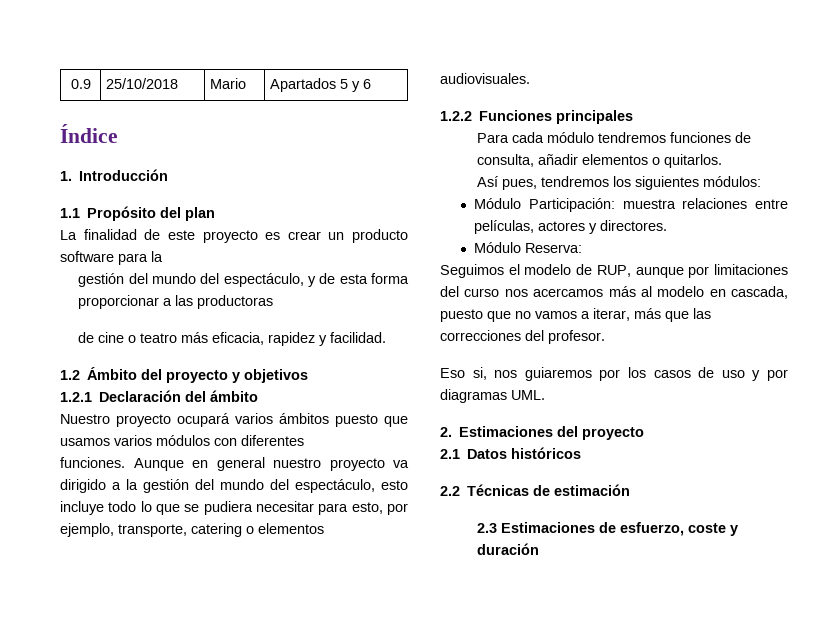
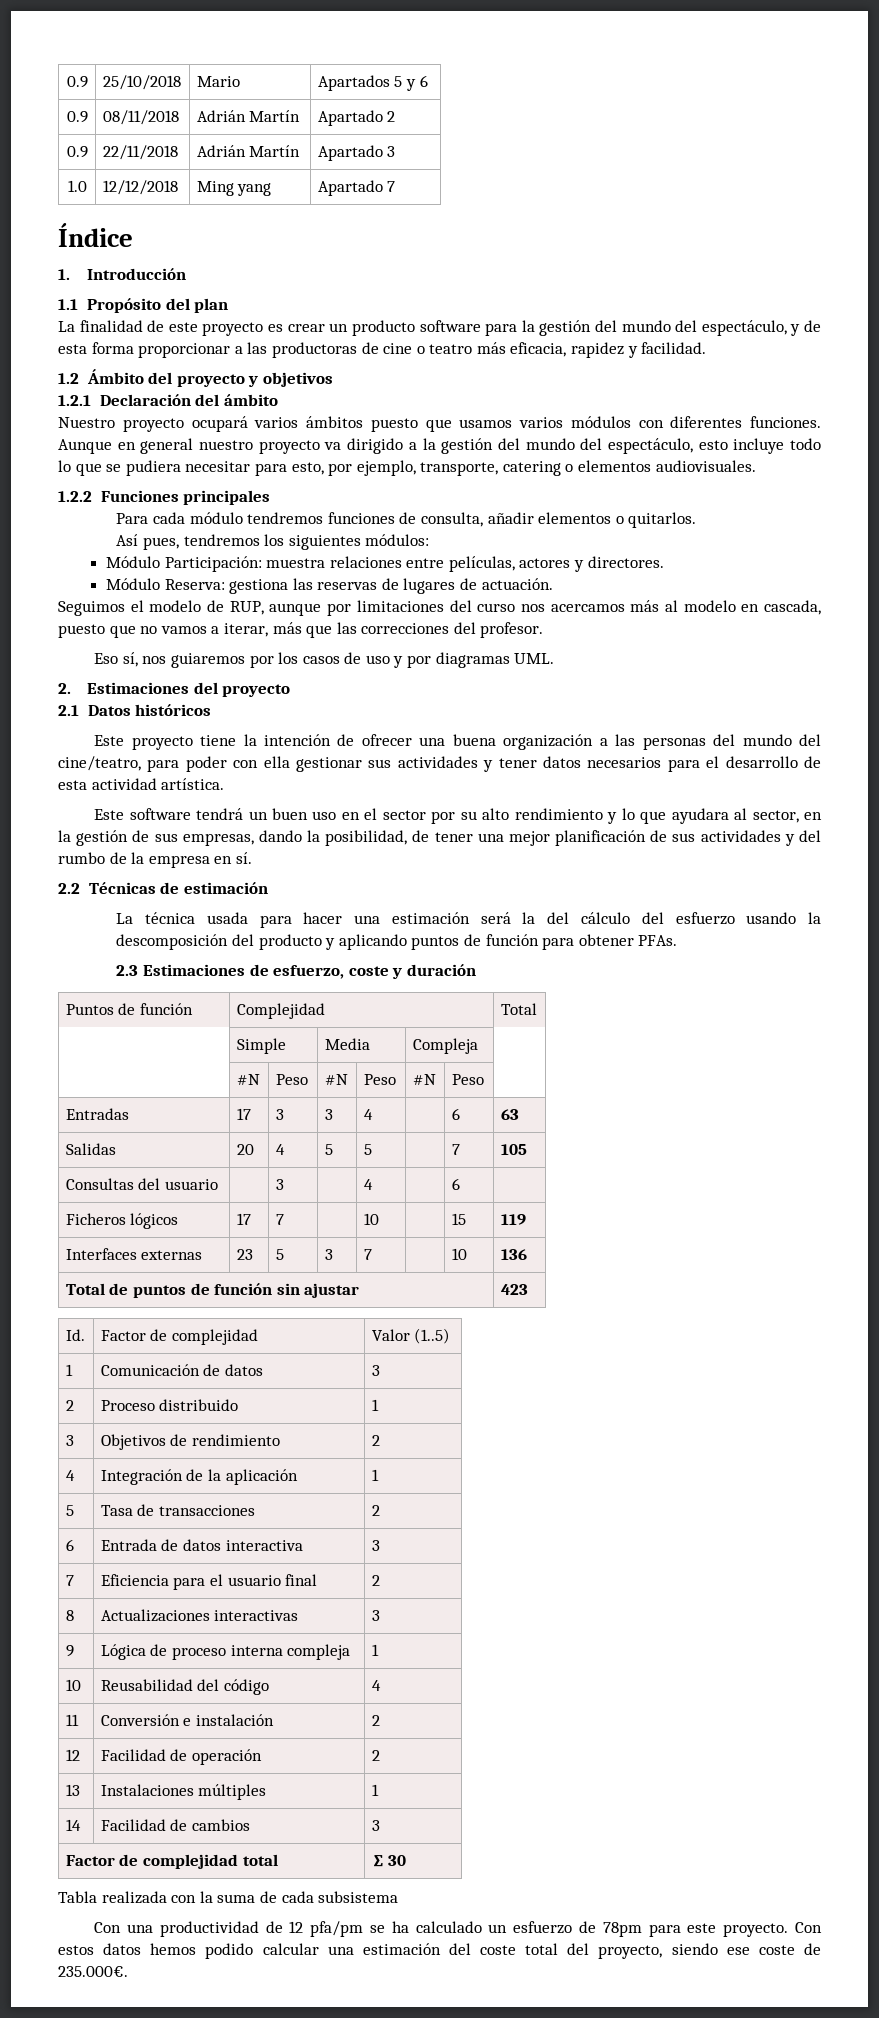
(372, 84) none -> [66,111,88,123] [102,110,179,125] [196,110,301,122] [317,110,396,126] [66,146,88,158] [102,145,178,160] [196,145,301,157] [317,145,396,161] [67,180,87,192] [102,180,178,195] [196,181,272,196] [317,180,396,196] // 0.9 | 08/11/2018 | Adrián Martín | Apartado 2 // 0.9 | 22/11/2018 | Adrián Martín | Apartado 3 // 1.0 | 12/12/2018 | Ming yang | Apartado 7
(163, 256) // -> (535, 326) none
(274, 302) // -> (357, 350) none
(304, 440) // -> (743, 422) none
(583, 248) none -> [229,578,553,594] gestiona las reservas de lugares de actuación.
[472,367,487,380] si, -> [122,652,138,667] sí,
[440,484,631,496] 2.2 Técnicas de estimación -> [94,734,821,750] [58,756,821,772] [58,778,225,790] [94,808,823,824] [58,830,821,846] [58,852,252,868] [58,882,268,894] [116,912,821,928] [116,934,678,950] Este proyecto tiene la intención de ofrecer una buena organización a las personas del mundo del cine/teatro, para poder con ella gestionar sus actividades y tener datos necesarios para el desarrollo de esta actividad artística. // Este software tendrá un buen uso en el sector por su alto rendimiento y lo que ayudara al sector, en la gestión de sus empresas, dando la posibilidad, de tener una mejor planificación de sus actividades y del rumbo de la empresa en sí. // 2.2 Técnicas de estimación // La técnica usada para hacer una estimación será la del cálculo del esfuerzo usando la descomposición del producto y aplicando puntos de función para obtener PFAs.
(539, 549) none -> [65,1003,193,1015] [236,1003,325,1019] [500,1003,537,1015] [236,1038,286,1054] [324,1038,370,1050] [412,1038,478,1054] [236,1074,260,1085] [275,1074,308,1085] [324,1074,348,1085] [363,1074,396,1085] [412,1074,436,1085] [451,1074,484,1085] [65,1108,129,1120] [236,1108,251,1120] [275,1109,284,1120] [324,1109,333,1120] [363,1109,373,1120] [451,1108,460,1120] [500,1109,519,1120] [65,1143,116,1155] [236,1144,254,1155] [275,1144,285,1155] [324,1144,333,1155] [363,1144,372,1155] [451,1144,460,1155] [500,1144,527,1155] [65,1178,218,1190] [275,1179,284,1190] [363,1179,373,1190] [451,1178,460,1190] [65,1213,179,1229] [236,1213,251,1225] [275,1214,284,1225] [363,1213,379,1225] [451,1213,466,1225] [500,1214,526,1225] [65,1248,203,1260] [236,1249,253,1260] [275,1249,284,1260] [324,1249,333,1260] [363,1249,372,1260] [451,1248,467,1260] [500,1249,527,1260] [65,1283,360,1298] [500,1284,528,1295] [65,1329,85,1341] [100,1329,258,1345] [371,1328,451,1344] [65,1364,73,1376] [100,1364,263,1376] [371,1365,380,1376] [65,1400,74,1411] [100,1399,239,1411] [371,1399,379,1411] [65,1435,74,1446] [100,1434,280,1450] [371,1435,380,1446] [65,1470,75,1481] [100,1469,298,1485] [371,1469,379,1481] [65,1505,74,1516] [100,1504,255,1516] [371,1505,380,1516] [65,1539,74,1551] [100,1539,303,1551] [371,1540,380,1551] [65,1575,74,1586] [100,1574,318,1590] [371,1575,380,1586] [65,1610,74,1621] [100,1609,299,1622] [371,1610,380,1621] [65,1645,74,1657] [100,1644,351,1660] [371,1644,379,1656] [65,1679,81,1691] [100,1679,269,1695] [371,1680,381,1691] [65,1714,79,1726] [100,1714,274,1726] [371,1715,380,1726] [65,1749,80,1761] [100,1749,262,1765] [371,1750,380,1761] [65,1784,80,1796] [100,1784,267,1800] [371,1784,379,1796] [65,1819,81,1831] [100,1819,250,1831] [371,1820,380,1831] [65,1854,278,1869] [371,1855,407,1867] [58,1891,399,1904] [94,1921,822,1937] [58,1943,821,1959] [58,1966,128,1977] // Puntos de función | Complejidad | Total // | Simple | Media | Compleja | // | #N | Peso | #N | Peso | #N | Peso | // Entradas | 17 | 3 | 3 | 4 | | 6 | 63 // Salidas | 20 | 4 | 5 | 5 | | 7 | 105 // Consultas del usuario | | 3 | | 4 | | 6 | // Ficheros lógicos | 17 | 7 | | 10 | | 15 | 119 // Interfaces externas | 23 | 5 | 3 | 7 | | 10 | 136 // Total de puntos de función sin ajustar | 423 // Id. | Factor de complejidad | Valor (1..5) // 1 | Comunicación de datos | 3 // 2 | Proceso distribuido | 1 // 3 | Objetivos de rendimiento | 2 // 4 | Integración de la aplicación | 1 // 5 | Tasa de transacciones | 2 // 6 | Entrada de datos interactiva | 3 // 7 | Eficiencia para el usuario final | 2 // 8 | Actualizaciones interactivas | 3 // 9 | Lógica de proceso interna compleja | 1 // 10 | Reusabilidad del código | 4 // 11 | Conversión e instalación | 2 // 12 | Facilidad de operación | 2 // 13 | Instalaciones múltiples | 1 // 14 | Facilidad de cambios | 3 // Factor de complejidad total | ∑ 30 // Tabla realizada con la suma de cada subsistema // Con una productividad de 12 pfa/pm se ha calculado un esfuerzo de 78pm para este proyecto. Con estos datos hemos podido calcular una estimación del coste total del proyecto, siendo ese coste de 235.000€.

